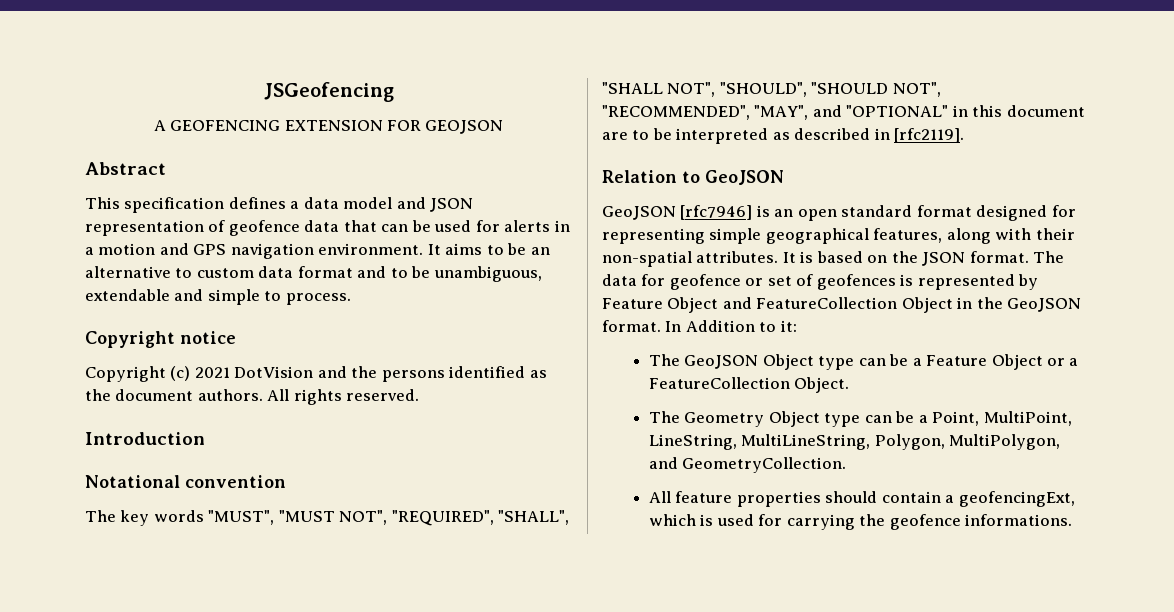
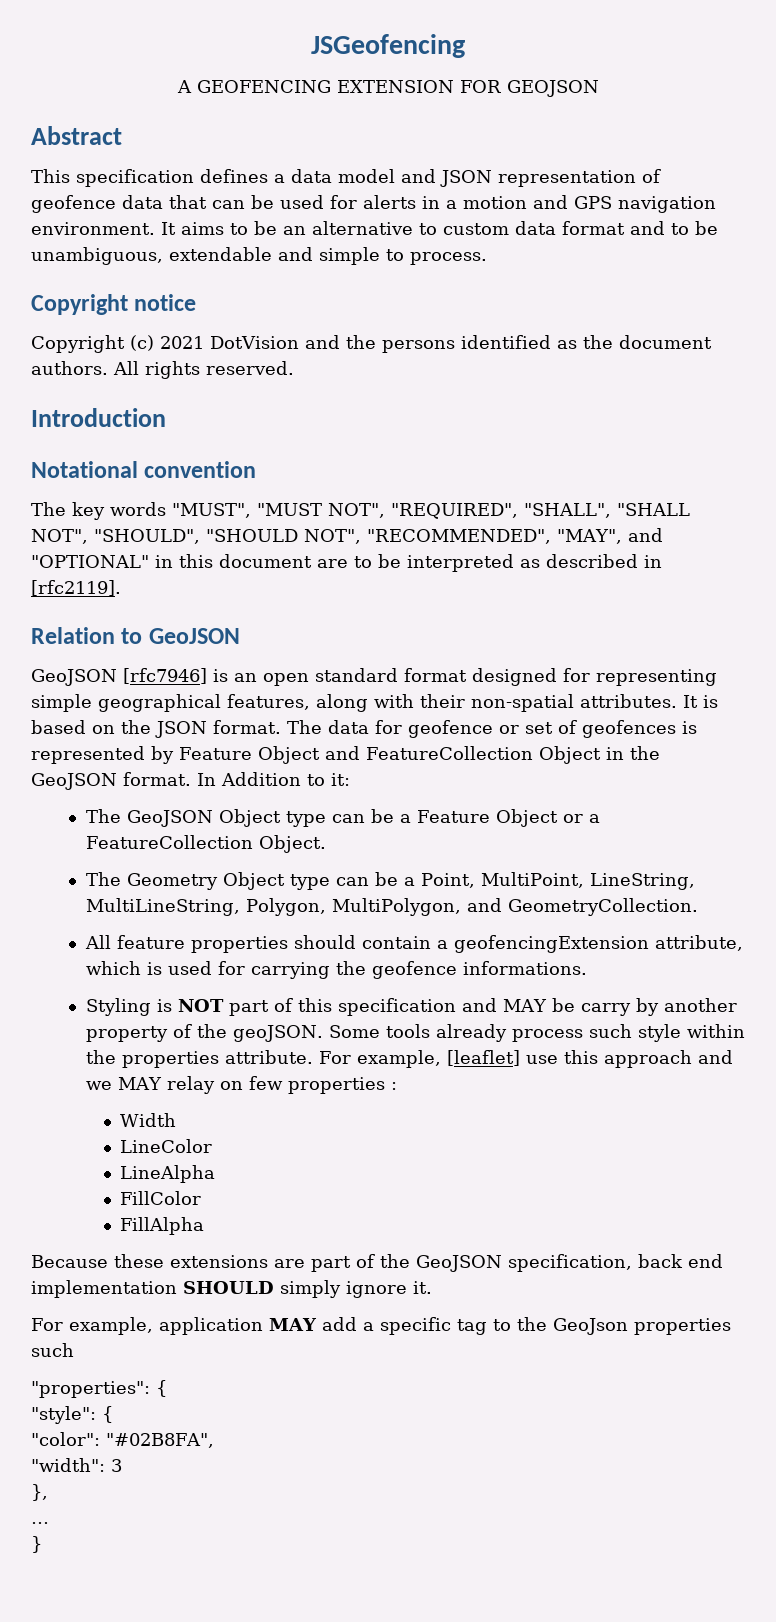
[958,491,1075,507] geofencingExt, -> [453,935,743,953] geofencingExtension attribute,
(1073, 520) none -> [85,998,737,1016] [85,1024,745,1042] [85,1050,733,1068] [85,1076,397,1094] [120,1113,177,1127] [120,1139,213,1153] [120,1165,216,1183] [120,1191,202,1205] [120,1217,205,1235] [31,1254,723,1272] [31,1280,432,1298] [31,1317,731,1335] [31,1343,74,1357] [31,1380,167,1398] [31,1406,113,1424] [31,1432,214,1448] [31,1458,122,1472] [31,1484,48,1501] [31,1522,49,1524] [31,1536,42,1553] // Styling is NOT part of this specification and MAY be carry by another property of the geoJSON. Some tools already process such style within the properties attribute. For example, [leaflet] use this approach and we MAY relay on few properties : // Width // LineColor // LineAlpha // FillColor // FillAlpha // Because these extensions are part of the GeoJSON specification, back end implementation SHOULD simply ignore it. // For example, application MAY add a specific tag to the GeoJson properties such // "properties": { // "style": { // "color": "#02B8FA", // "width": 3 // }, // … // }

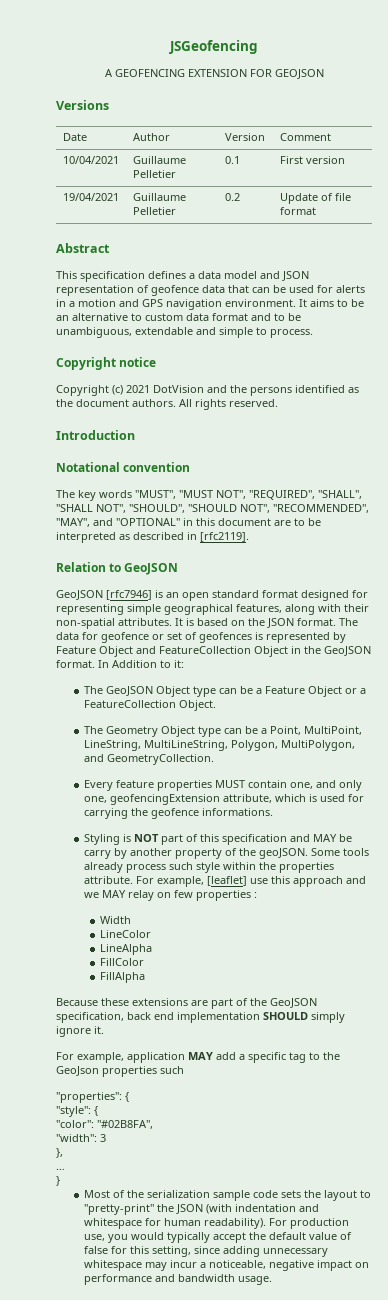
(599, 88) none -> [56,100,109,110] [62,133,87,141] [132,133,170,141] [224,133,265,141] [279,133,331,141] [62,156,119,164] [132,156,186,164] [132,170,176,178] [224,156,240,164] [279,156,345,164] [62,193,119,201] [132,193,186,201] [132,207,176,215] [224,193,240,201] [279,193,351,204] [279,207,316,215] // Versions // Date | Author | Version | Comment // 10/04/2021 | Guillaume Pelletier | 0.1 | First version // 19/04/2021 | Guillaume Pelletier | 0.2 | Update of file format
[84,935,111,949] All -> [84,780,114,791] Every
[293,935,448,949] should contain a -> [215,780,363,791] [84,796,108,803] MUST contain one, and only one,
(42, 1544) none -> [84,1190,372,1201] [84,1204,320,1215] [84,1218,350,1229] [84,1232,353,1243] [84,1246,329,1257] [84,1260,370,1271] [84,1274,273,1285] // Most of the serialization sample code sets the layout to "pretty-print" the JSON (with indentation and whitespace for human readability). For production use, you would typically accept the default value of false for this setting, since adding unnecessary whitespace may incur a noticeable, negative impact on performance and bandwidth usage.

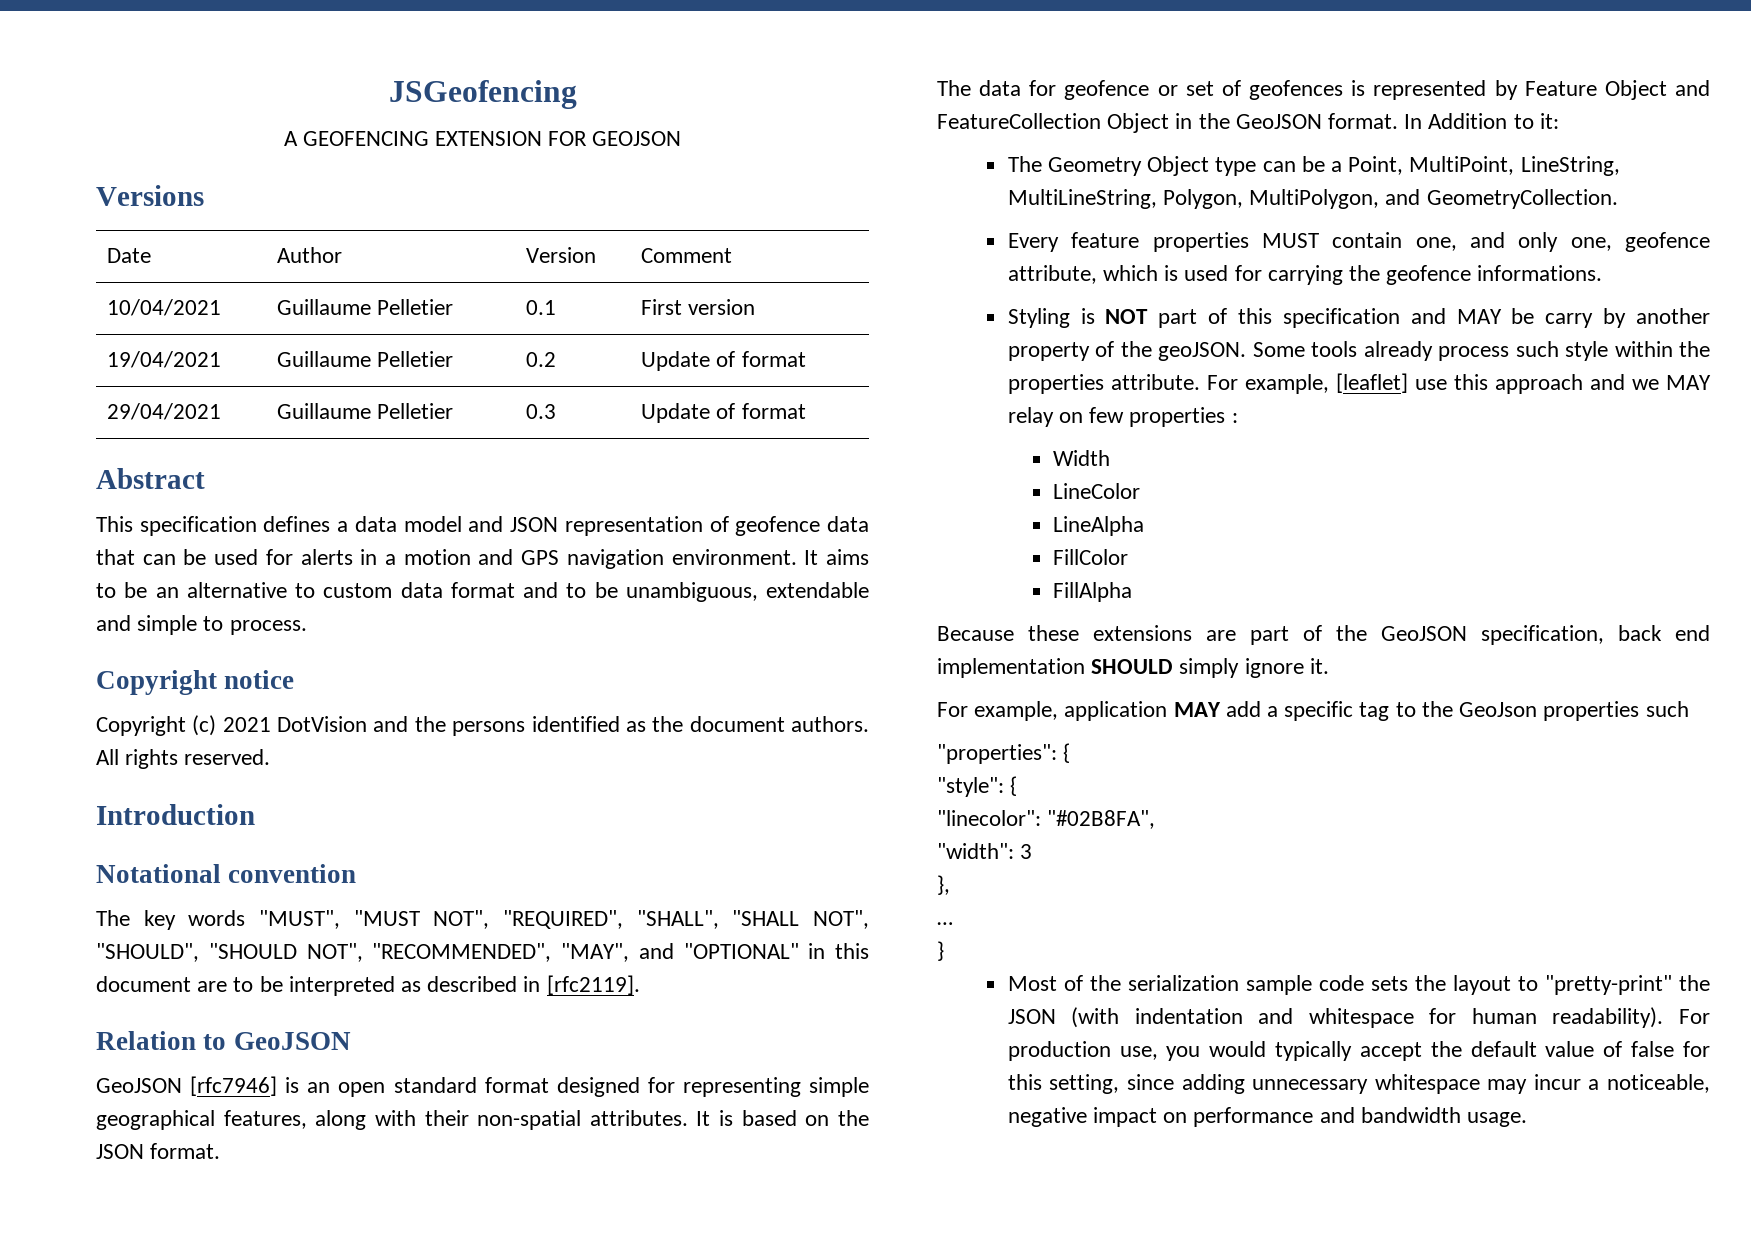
[334,193,351,201] file -> [741,351,806,367] [107,403,222,420] [277,403,454,419] [526,404,557,419] [641,403,736,423] format // 29/04/2021 | Guillaume Pelletier | 0.3 | Update of
(336, 622) none -> (221, 1151) //
[84,686,367,697] [84,700,217,711] // The GeoJSON Object type can be a Feature Object or a FeatureCollection Object. -> (1559, 121) none
[110,794,221,805] geofencingExtension -> [1624,232,1710,252] geofence
[56,1120,94,1128] "color": -> [937,810,1041,826] "linecolor":

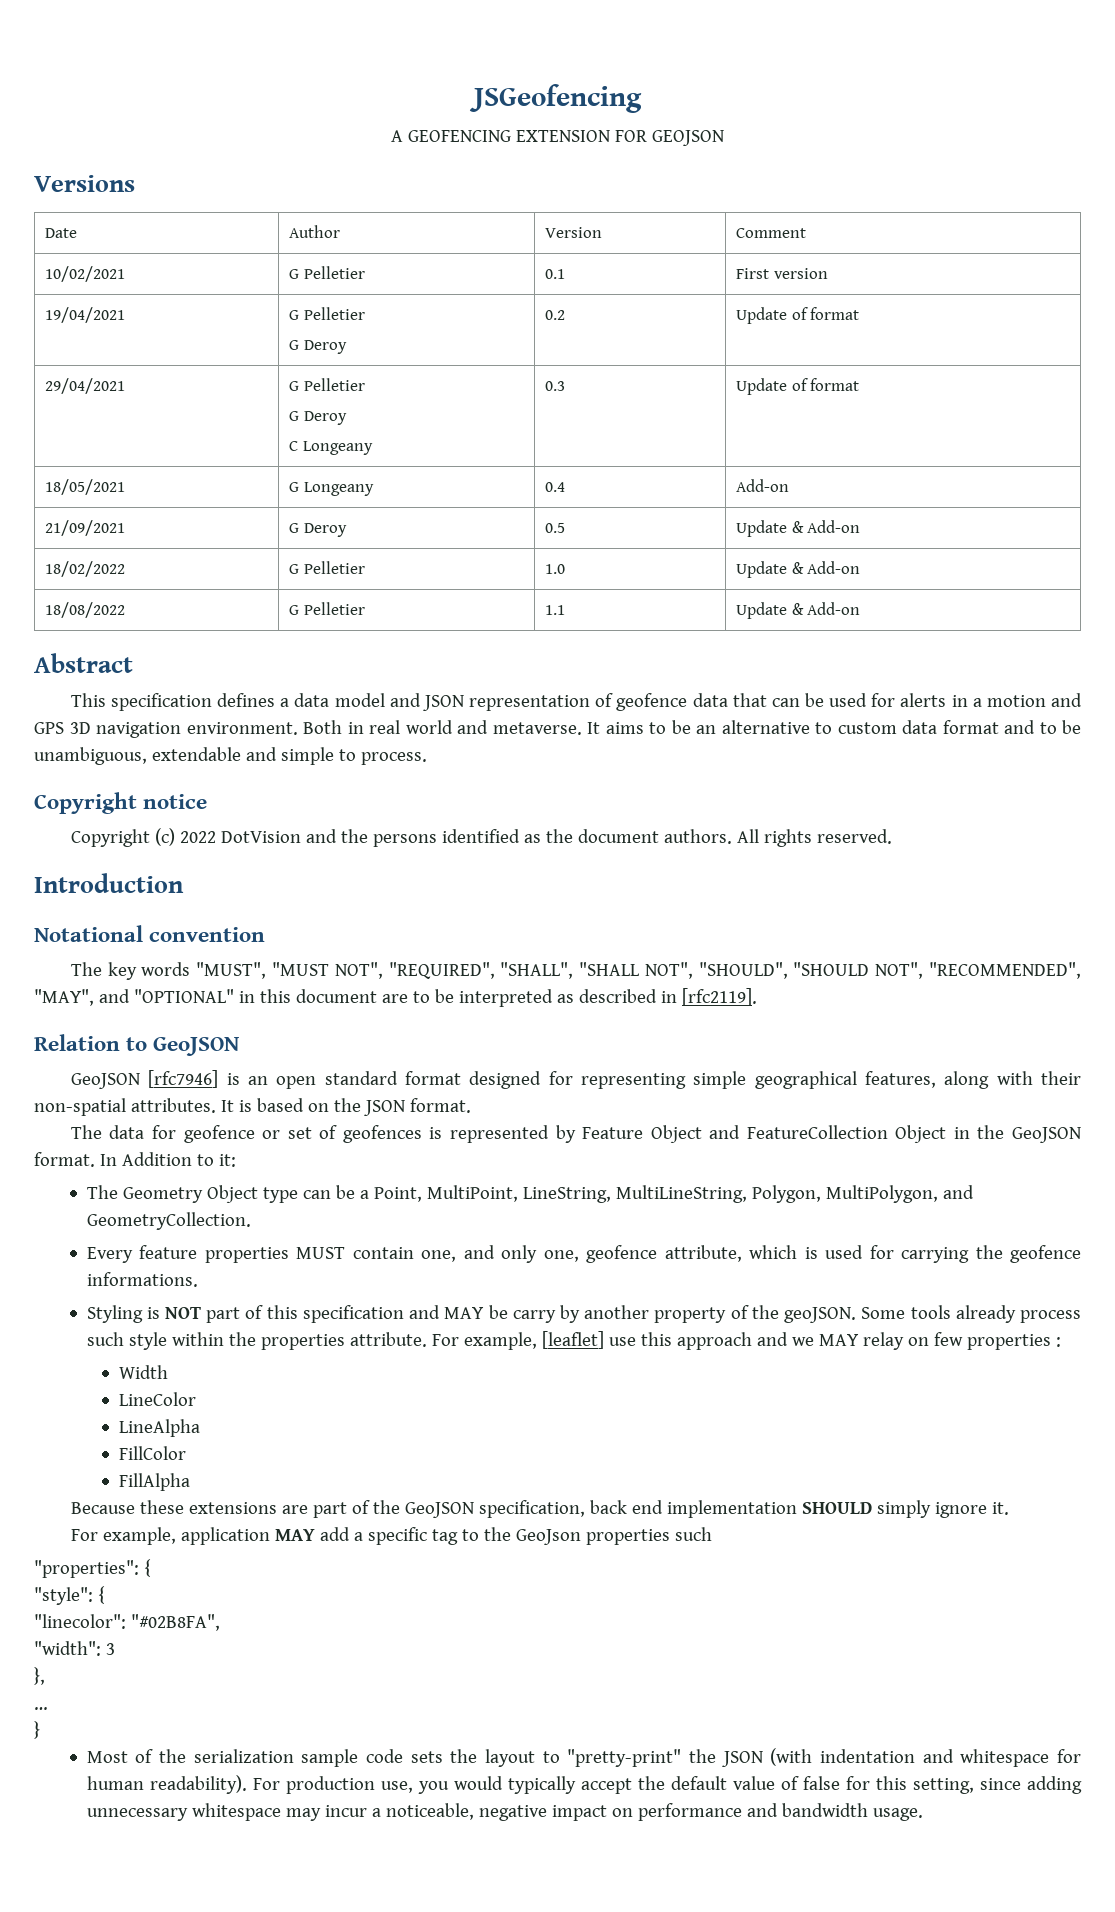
[107,299,222,316] [277,299,372,315] 10/04/2021 | Guillaume -> [45,266,126,282] [289,269,300,279] 10/02/2021 | G
[277,351,454,367] Guillaume Pelletier -> [289,307,365,320] [289,340,347,354] G Pelletier // G Deroy
[277,403,454,419] Guillaume Pelletier -> [289,378,365,391] [289,411,347,425] [289,441,373,455] G Pelletier // G Deroy // C Longeany
(806, 411) none -> [45,479,126,495] [289,482,374,496] [545,482,566,492] [736,479,790,492] [45,520,126,536] [289,523,347,537] [545,523,566,533] [736,520,861,537] [45,561,126,577] [289,561,365,574] [545,564,566,574] [736,561,861,578] [45,602,126,618] [289,602,365,615] [545,605,566,615] [736,602,861,619] // 18/05/2021 | G Longeany | 0.4 | Add-on // 21/09/2021 | G Deroy | 0.5 | Update & Add-on // 18/02/2022 | G Pelletier | 1.0 | Update & Add-on // 18/08/2022 | G Pelletier | 1.1 | Update & Add-on
(560, 557) none -> [69,722,91,734] 3D
(797, 557) none -> [303,720,582,735] Both in real world and metaverse.
[222,717,271,732] 2021 -> [179,831,216,843] 2022

